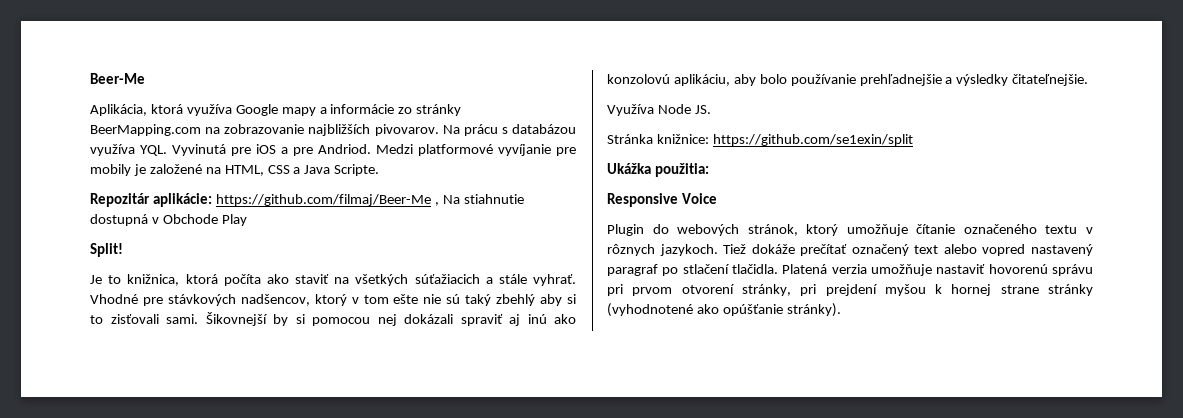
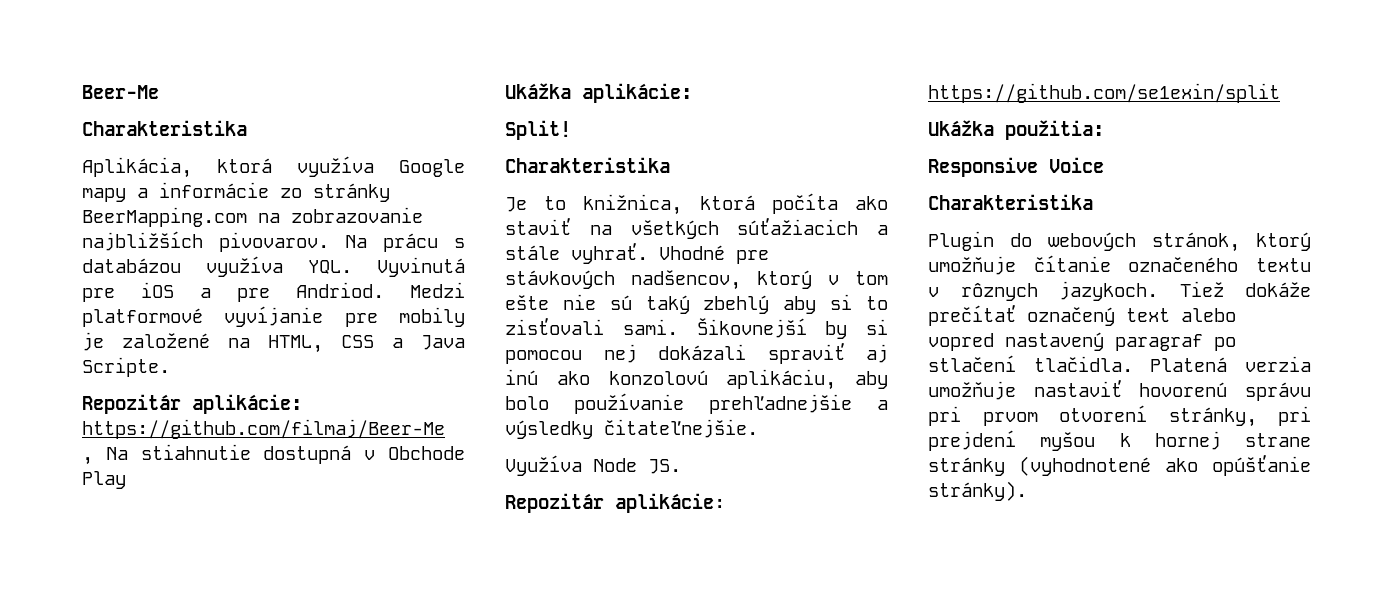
(145, 78) none -> [82,120,247,136] // Charakteristika
(247, 220) none -> [505,83,692,103] // Ukážka aplikácie:
(123, 250) none -> [505,157,670,173] // Charakteristika
[607,134,709,144] Stránka knižnice: -> [505,493,725,513] Repozitár aplikácie:
(717, 198) none -> [928,194,1093,210] // Charakteristika

